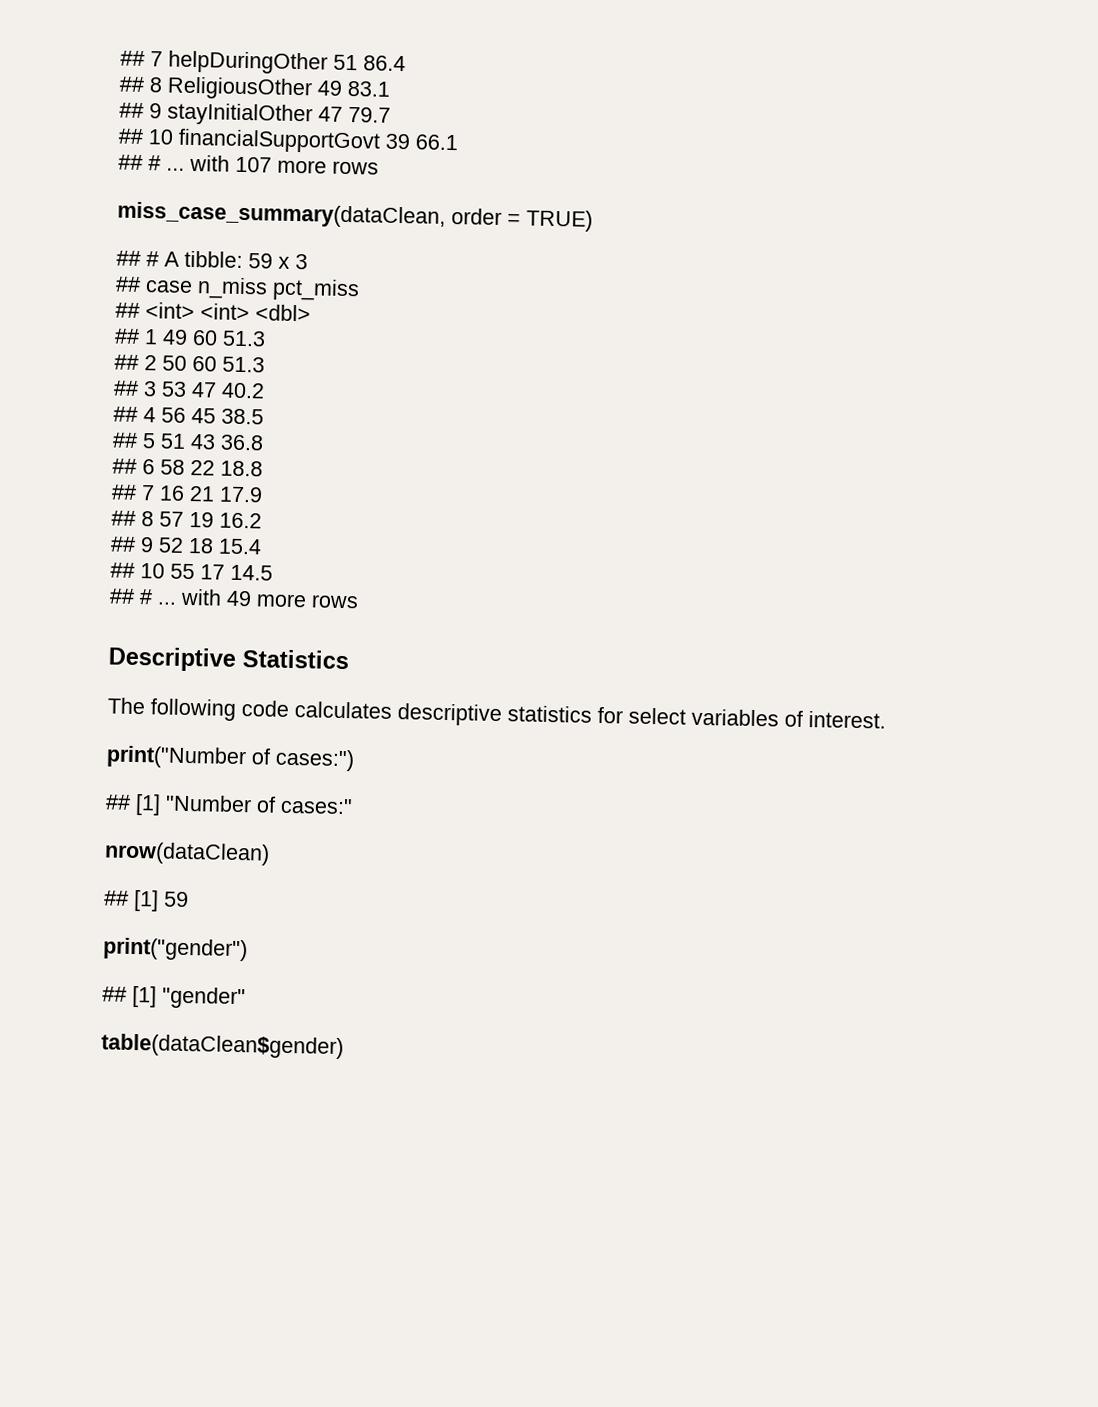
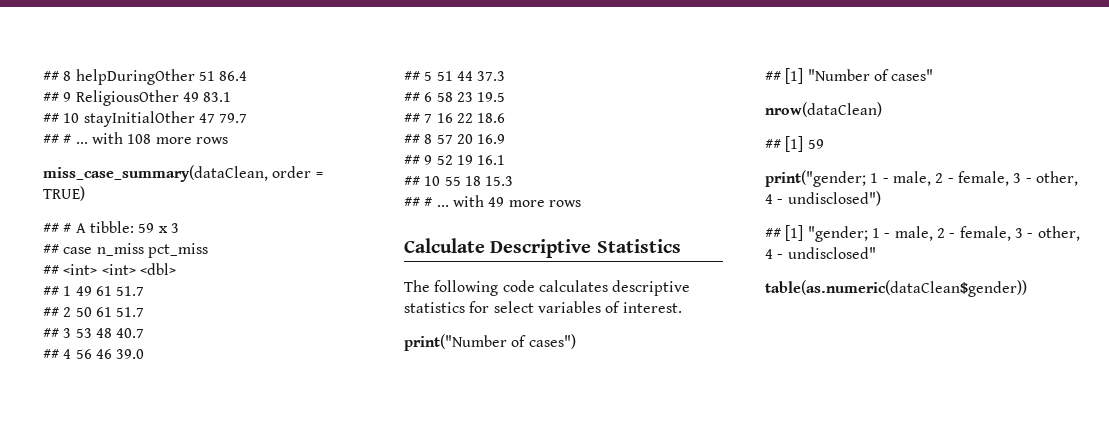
[120,50,163,67] ## 7 -> [43,71,72,81] ## 8
[149,77,163,93] 8 -> [63,92,72,102] 9
[149,103,162,119] 9 -> [63,113,80,123] 10
[118,128,458,154] [118,154,272,173] // ## 10 financialSupportGovt 39 66.1 // ## # ... with 107 -> [43,132,152,144] // ## # ... with 108
[192,330,266,347] 60 51.3 -> [95,286,145,296] 61 51.7
[192,356,265,373] 60 51.3 -> [95,307,145,317] 61 51.7
[191,382,265,399] 47 40.2 -> [95,328,145,338] 48 40.7
[191,408,264,425] 45 38.5 -> [95,349,145,359] 46 39.0
[190,434,264,451] 43 36.8 -> [456,71,506,81] 44 37.3
[190,460,263,477] 22 18.8 -> [456,92,506,102] 23 19.5
[189,486,263,503] 21 17.9 -> [456,113,506,123] 22 18.6
[189,512,262,529] 19 16.2 -> [456,134,506,144] 20 16.9
[188,537,262,555] 18 15.4 -> [456,155,506,165] 19 16.1
[200,564,273,581] 17 14.5 -> [464,176,514,186] 18 15.3
(359, 601) none -> [404,238,485,253] Calculate
[275,748,355,772] cases:") -> [528,334,576,349] cases")
[280,797,353,815] cases:" -> [891,69,934,81] cases"
[102,937,248,962] [102,985,246,1010] [101,1033,344,1060] print("gender") // ## [1] "gender" // table(dataClean$gender) -> [765,170,1078,187] [765,191,881,206] [765,225,1080,242] [765,247,876,259] [765,280,1027,297] print("gender; 1 - male, 2 - female, 3 - other, 4 - undisclosed") // ## [1] "gender; 1 - male, 2 - female, 3 - other, 4 - undisclosed" // table(as.numeric(dataClean$gender))

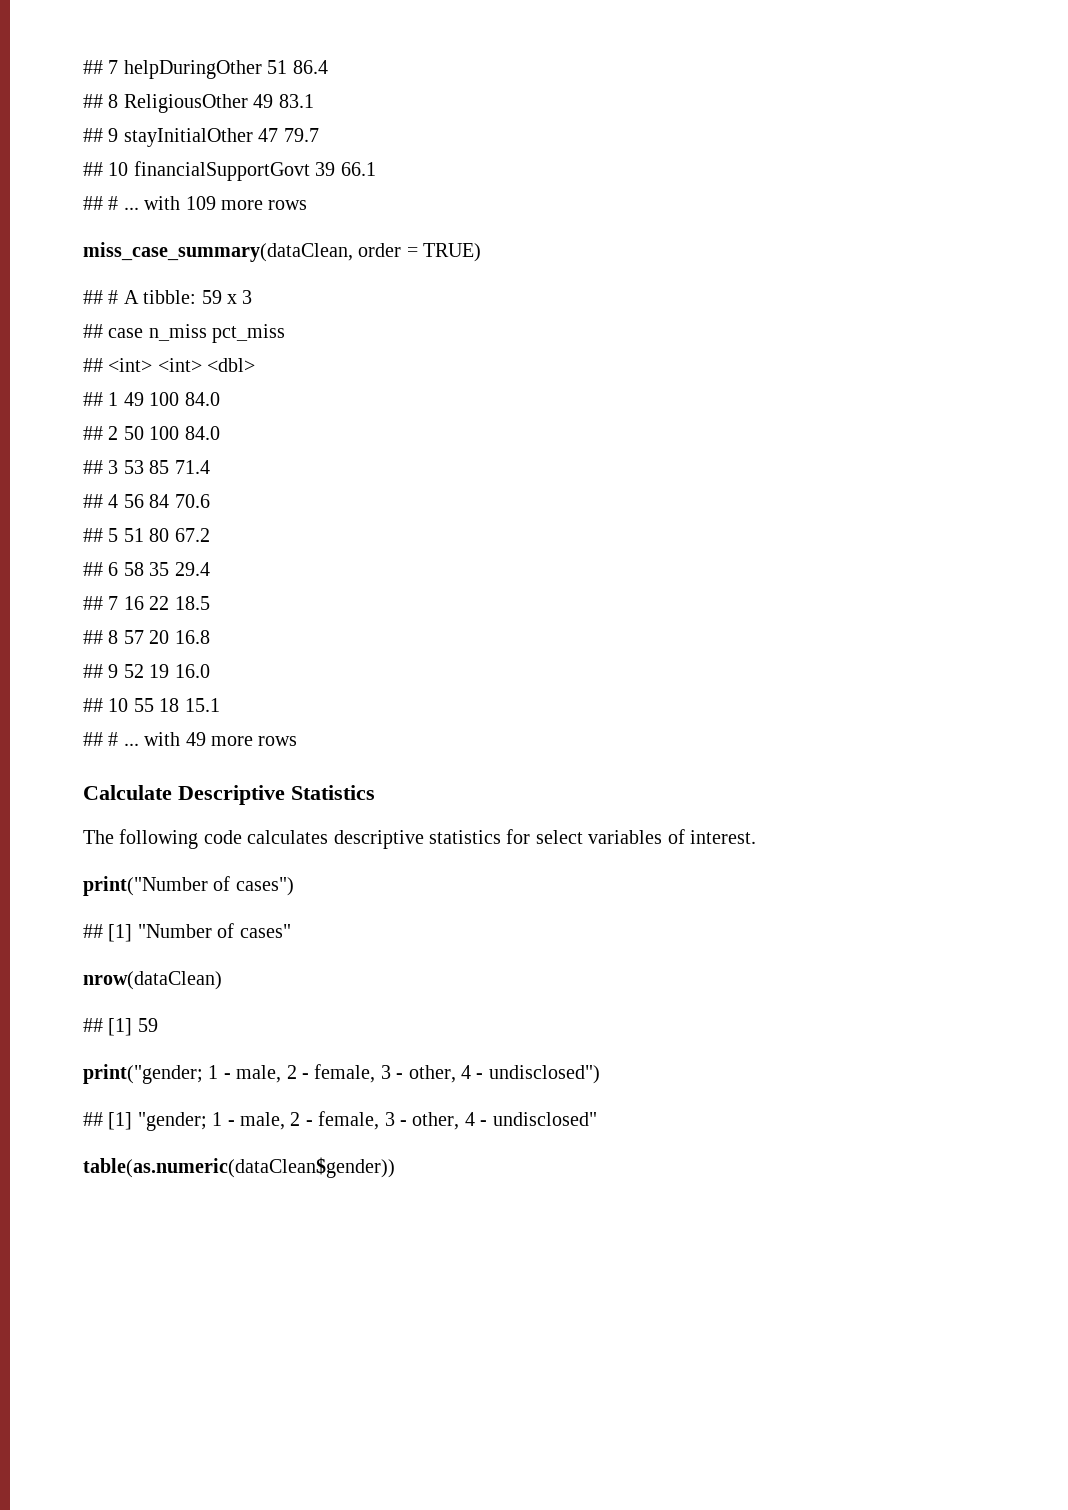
[43,71,72,81] ## 8 -> [83,60,119,74] ## 7
[63,92,72,102] 9 -> [108,94,119,108] 8
[63,113,80,123] 10 -> [108,128,119,142] 9
[43,132,152,144] // ## # ... with 108 -> [83,161,376,181] [83,196,216,210] // ## 10 financialSupportGovt 39 66.1 // ## # ... with 109
[95,286,145,296] 61 51.7 -> [149,392,220,406] 100 84.0
[95,307,145,317] 61 51.7 -> [149,426,220,440] 100 84.0
[95,328,145,338] 48 40.7 -> [149,460,210,474] 85 71.4
[95,349,145,359] 46 39.0 -> [149,494,210,508] 84 70.6
[456,71,506,81] 44 37.3 -> [149,528,210,542] 80 67.2
[456,92,506,102] 23 19.5 -> [149,562,210,576] 35 29.4
[477,113,506,123] 18.6 -> [174,596,210,610] 18.5
[477,134,506,144] 16.9 -> [174,630,210,644] 16.8
[477,155,506,165] 16.1 -> [174,664,210,678] 16.0
[485,176,514,186] 15.3 -> [184,698,220,712] 15.1

